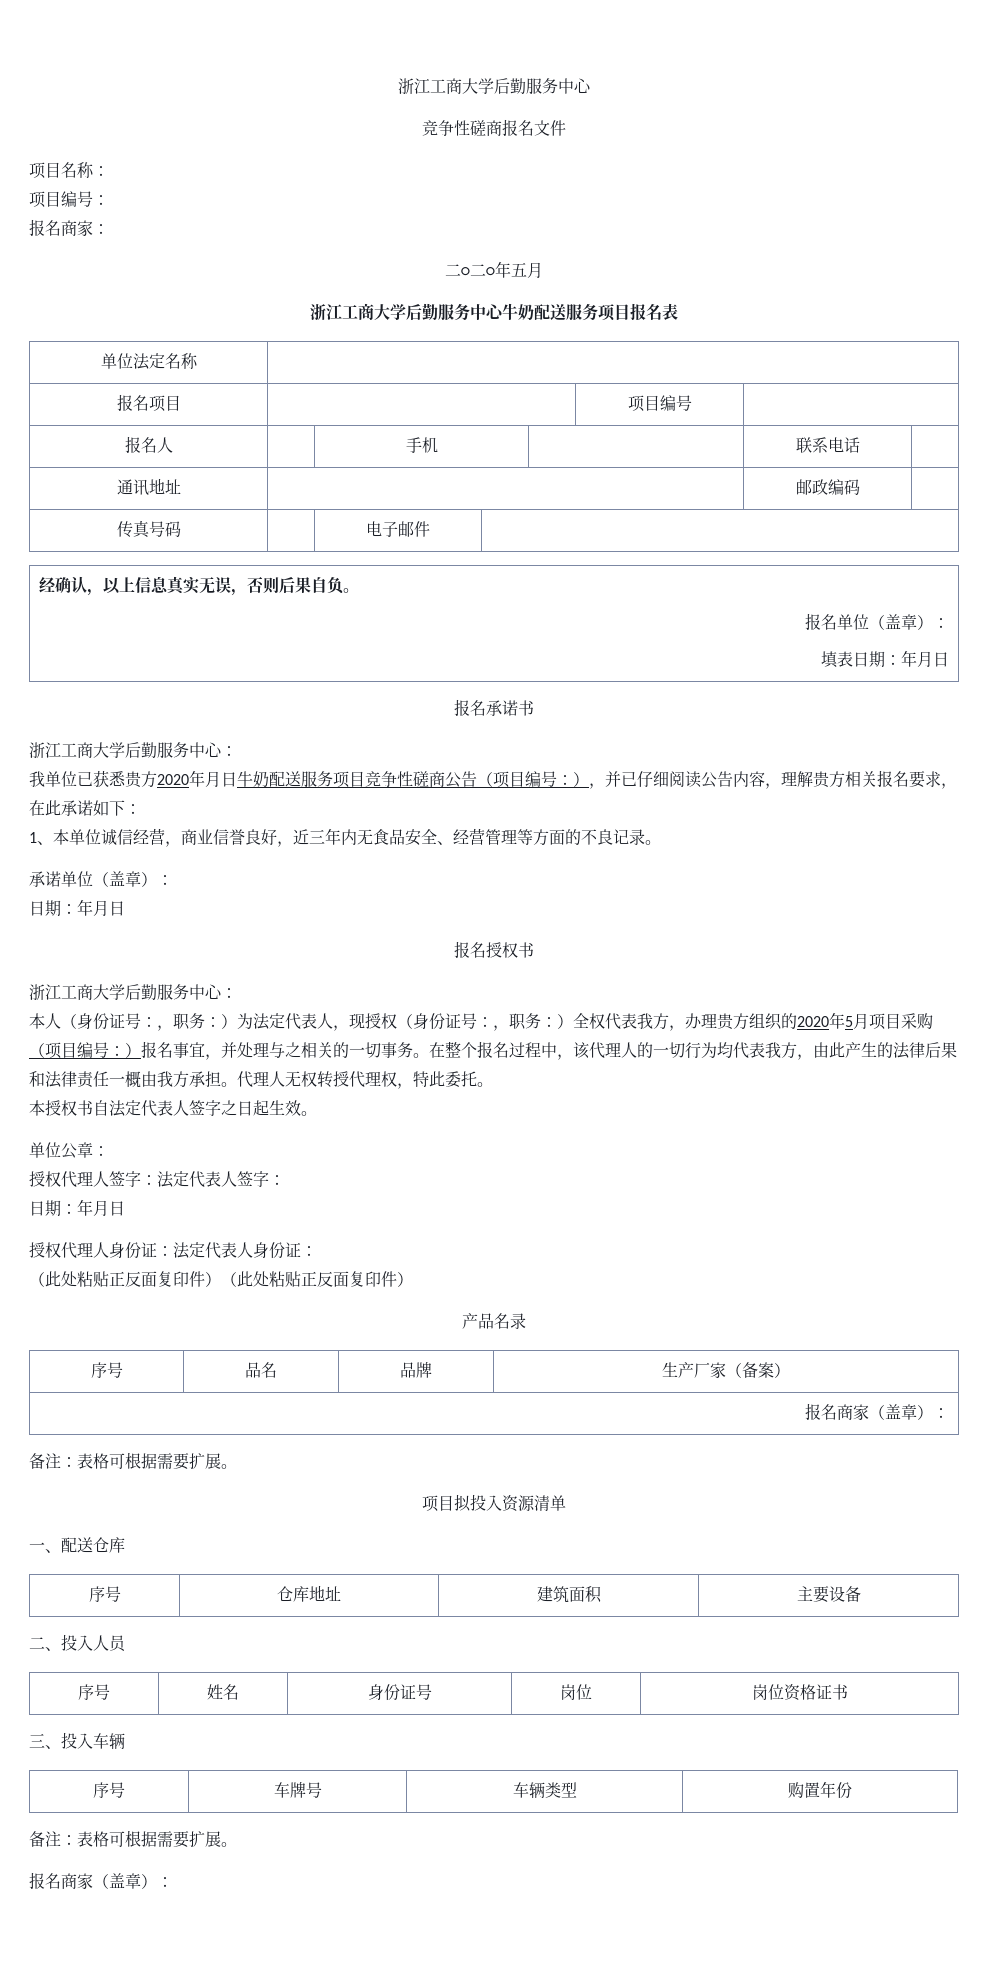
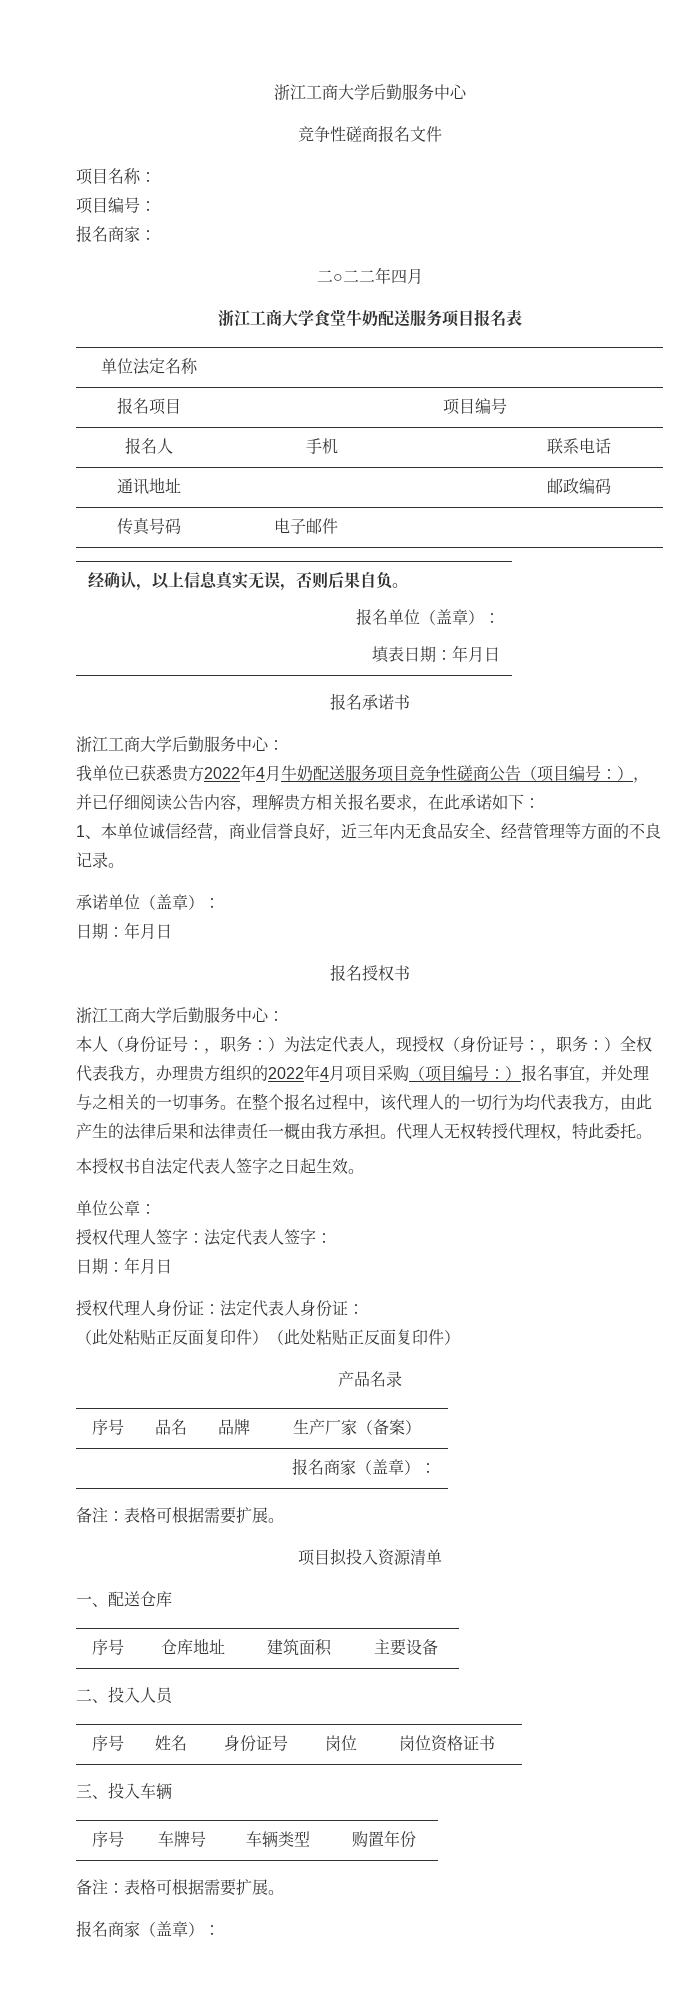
[486,261,527,278] ○年五 -> [359,267,407,284] 二年四
[406,303,504,321] 后勤服务中心 -> [314,309,346,327] 食堂
[157,770,237,787] 2020年月日 -> [204,764,281,781] 2022年4月
[797,1012,853,1029] 2020年5 -> [268,1064,329,1081] 2022年4

